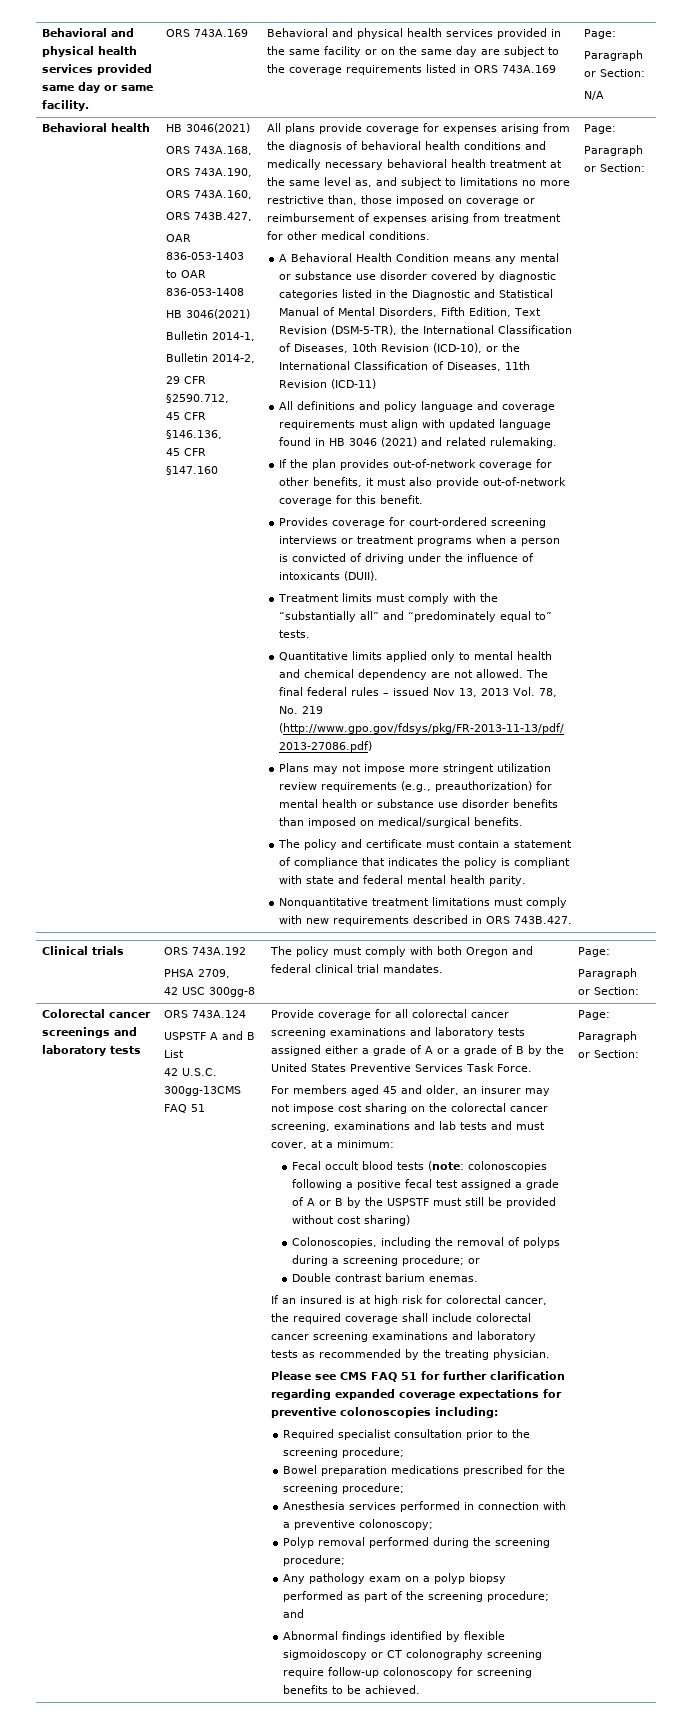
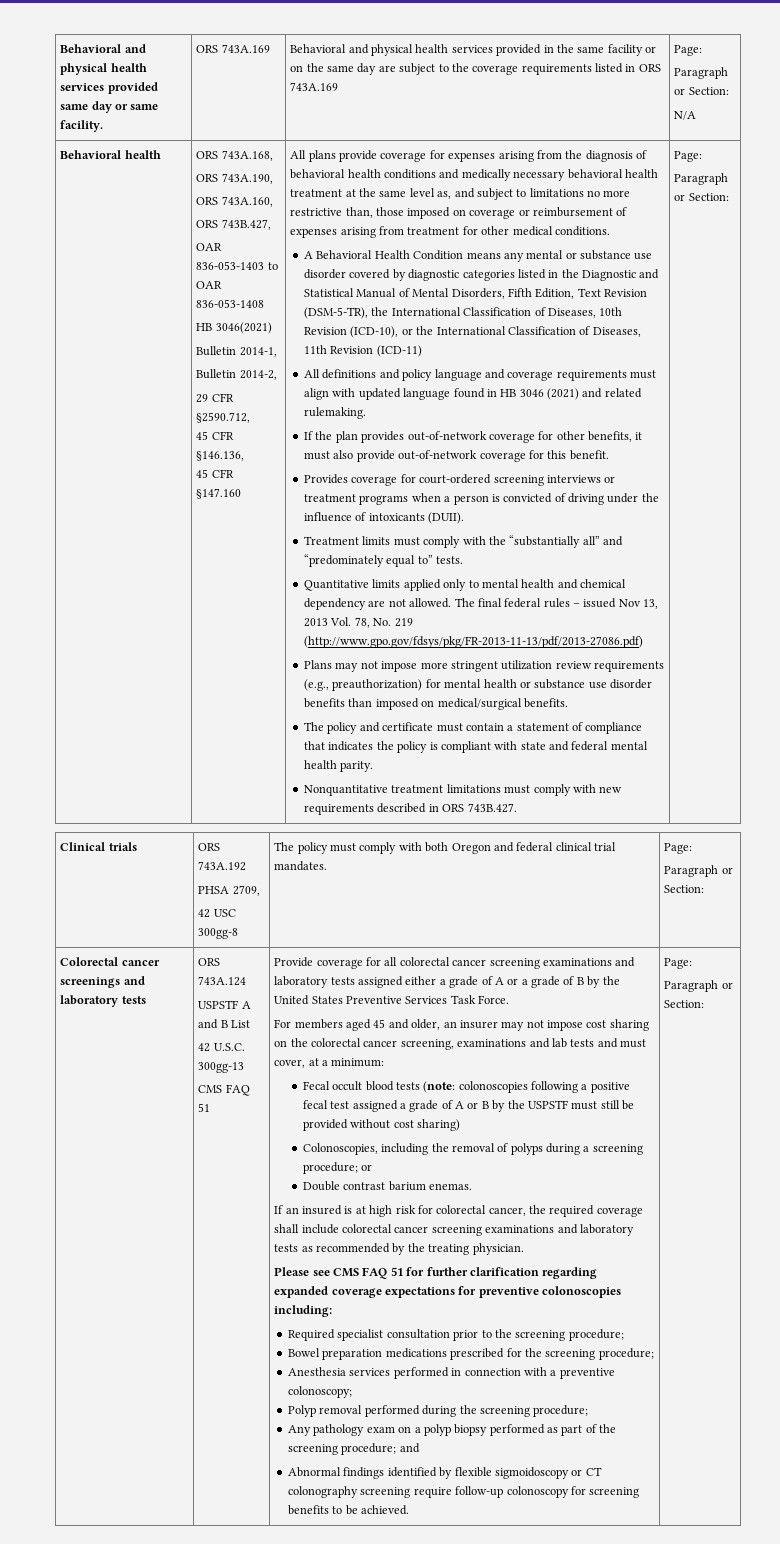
[166,123,251,133] HB 3046(2021) // -> (161, 154) none
[164,1086,242,1096] 300gg-13CMS -> [198,1062,245,1073] [198,1085,223,1093] 300gg-13 // CMS

